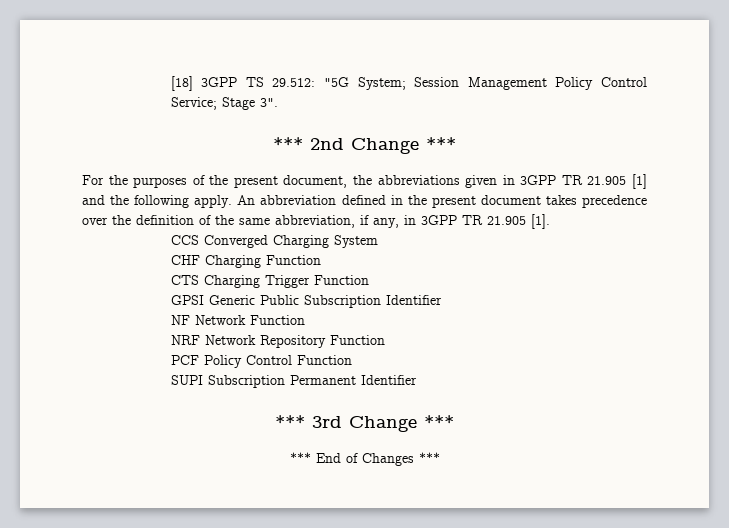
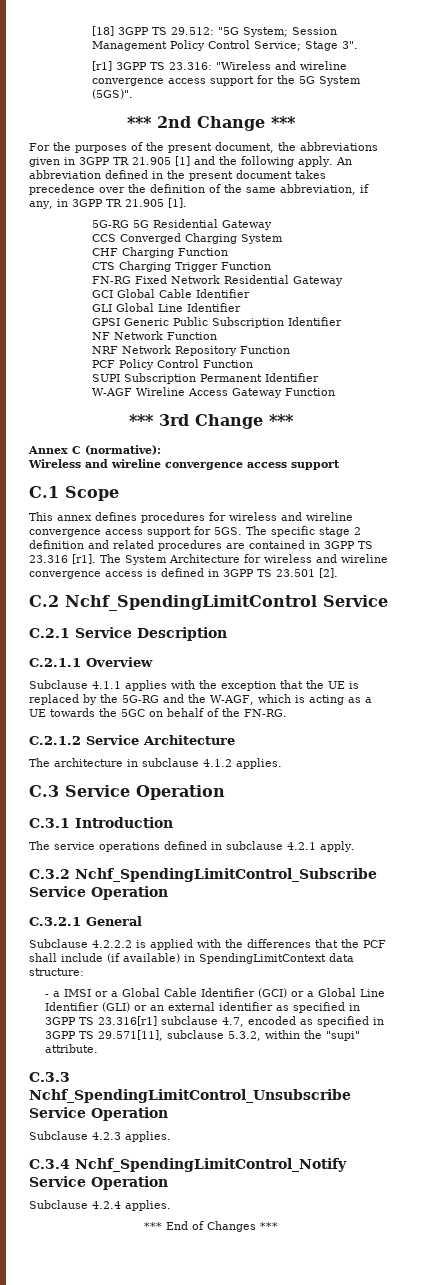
(278, 102) none -> [92,61,348,71] [92,75,362,86] [92,89,134,99] // [r1] 3GPP TS 23.316: "Wireless and wireline convergence access support for the 5G System (5GS)".
(550, 221) none -> [92,219,273,230] // 5G-RG 5G Residential Gateway
(369, 280) none -> [92,275,344,286] [92,289,251,298] [92,303,242,312] // FN-RG Fixed Network Residential Gateway // GCI Global Cable Identifier // GLI Global Line Identifier
(417, 380) none -> [92,387,336,398] // W-AGF Wireline Access Gateway Function
(454, 421) none -> [28,445,161,455] [28,459,340,470] [29,486,119,501] [29,512,353,523] [29,526,361,537] [29,540,373,551] [29,554,388,565] [29,568,338,579] [29,595,388,611] [29,627,227,641] [29,657,153,667] [29,680,359,691] [29,694,372,705] [29,708,287,717] [29,735,235,745] [29,758,282,769] [29,785,225,800] [29,817,173,828] [29,841,355,852] [29,868,377,882] [29,886,168,900] [29,916,142,926] [29,939,386,950] [29,953,354,964] [29,968,84,976] [44,988,385,998] [44,1002,360,1013] [44,1016,384,1027] [44,1030,360,1041] [44,1044,98,1053] [29,1072,70,1082] [29,1089,351,1103] [29,1107,168,1121] [29,1131,171,1142] [29,1158,347,1172] [29,1176,168,1190] [29,1200,171,1211] // Annex C (normative): // Wireless and wireline convergence access support // C.1 Scope // This annex defines procedures for wireless and wireline convergence access support for 5GS. The specific stage 2 definition and related procedures are contained in 3GPP TS 23.316 [r1]. The System Architecture for wireless and wireline convergence access is defined in 3GPP TS 23.501 [2]. // C.2 Nchf_SpendingLimitControl Service // C.2.1 Service Description // C.2.1.1 Overview // Subclause 4.1.1 applies with the exception that the UE is replaced by the 5G-RG and the W-AGF, which is acting as a UE towards the 5GC on behalf of the FN-RG. // C.2.1.2 Service Architecture // The architecture in subclause 4.1.2 applies. // C.3 Service Operation // C.3.1 Introduction // The service operations defined in subclause 4.2.1 apply. // C.3.2 Nchf_SpendingLimitControl_Subscribe Service Operation // C.3.2.1 General // Subclause 4.2.2.2 is applied with the differences that the PCF shall include (if available) in SpendingLimitContext data structure: // - a IMSI or a Global Cable Identifier (GCI) or a Global Line Identifier (GLI) or an external identifier as specified in 3GPP TS 23.316[r1] subclause 4.7, encoded as specified in 3GPP TS 29.571[11], subclause 5.3.2, within the "supi" attribute. // C.3.3 Nchf_SpendingLimitControl_Unsubscribe Service Operation // Subclause 4.2.3 applies. // C.3.4 Nchf_SpendingLimitControl_Notify Service Operation // Subclause 4.2.4 applies.

